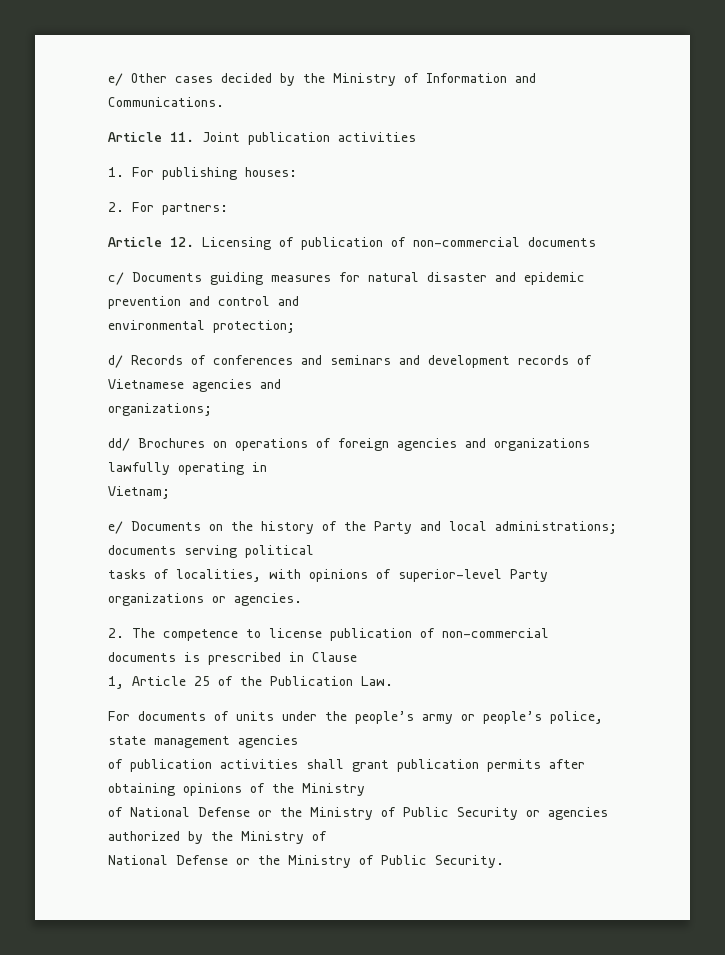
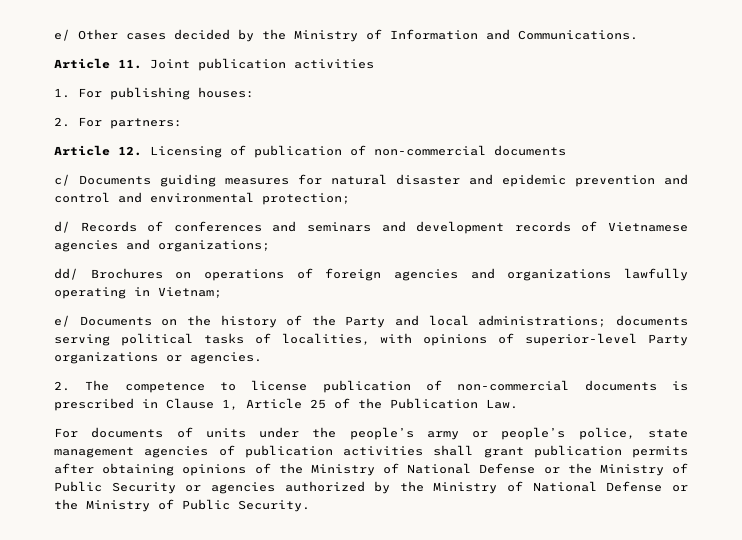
(299, 301) // -> (142, 197) none
(281, 384) // -> (150, 244) none
(267, 467) // -> (150, 291) none
(314, 551) // -> (193, 339) none
(357, 657) // -> (214, 403) none
(298, 741) // -> (209, 452) none
(365, 789) // -> (375, 470) none
(327, 836) // -> (524, 486) none

